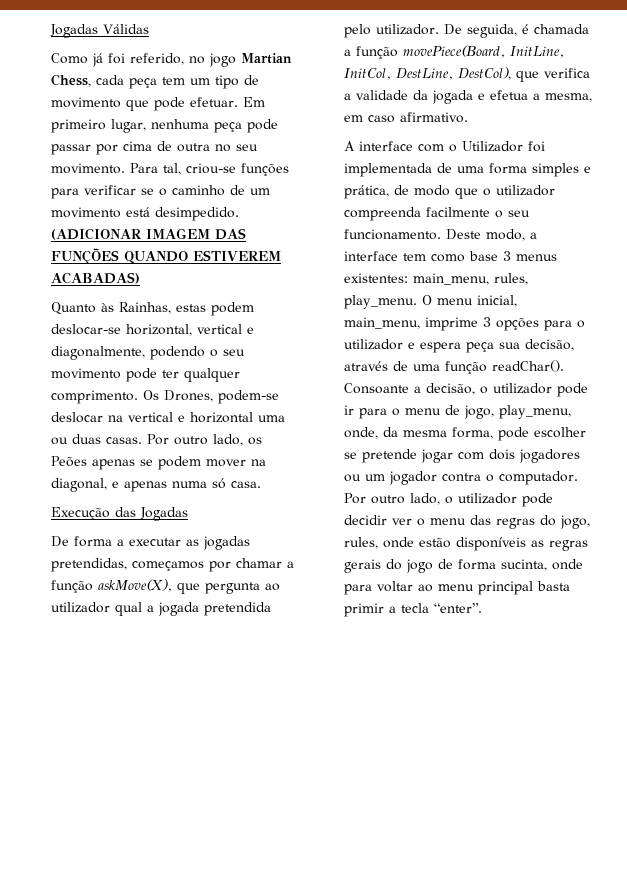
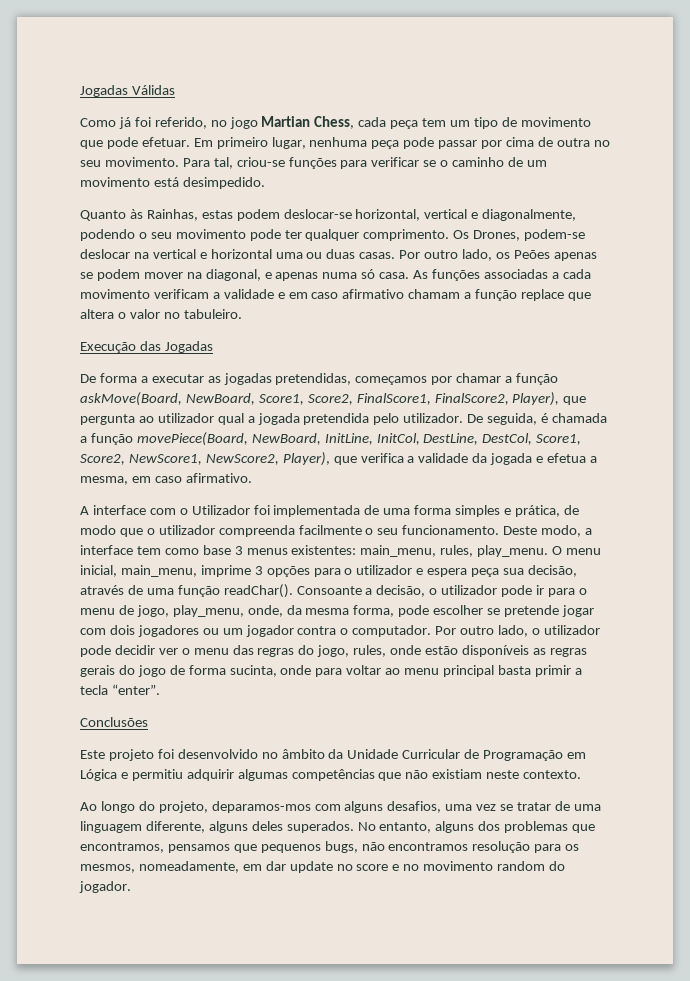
[51,228,246,240] [51,248,281,264] [51,272,140,284] (ADICIONAR IMAGEM DAS FUNÇÕES QUANDO ESTIVEREM ACABADAS) -> (265, 183) none
(261, 484) none -> [413,269,591,281] [80,289,591,301] [80,309,242,319] As funções associadas a cada movimento verificam a validade e em caso afirmativo chamam a função replace que altera o valor no tabuleiro.
[98,579,172,592] askMove(X), -> [80,392,560,406] askMove(Board, NewBoard, Score1, Score2, FinalScore1, FinalScore2, Player),
(505, 51) none -> [251,433,321,445] NewBoard,
[458,67,511,80] DestCol), -> [482,433,582,445] [80,452,330,466] DestCol, Score1, Score2, NewScore1, NewScore2, Player),
(482, 608) none -> [80,717,148,727] [80,749,587,761] [80,769,582,781] [80,801,601,813] [80,821,596,833] [80,841,580,853] [80,861,566,873] [79,881,131,893] // Conclusões // Este projeto foi desenvolvido no âmbito da Unidade Curricular de Programação em Lógica e permitiu adquirir algumas competências que não existiam neste contexto. // Ao longo do projeto, deparamos-mos com alguns desafios, uma vez se tratar de uma linguagem diferente, alguns deles superados. No entanto, alguns dos problemas que encontramos, pensamos que pequenos bugs, não encontramos resolução para os mesmos, nomeadamente, em dar update no score e no movimento random do jogador.

